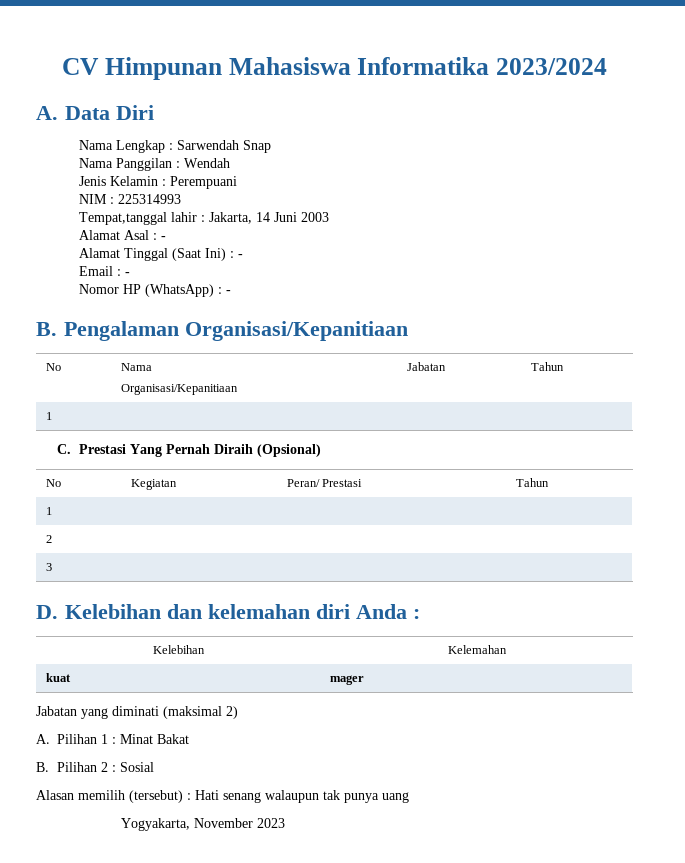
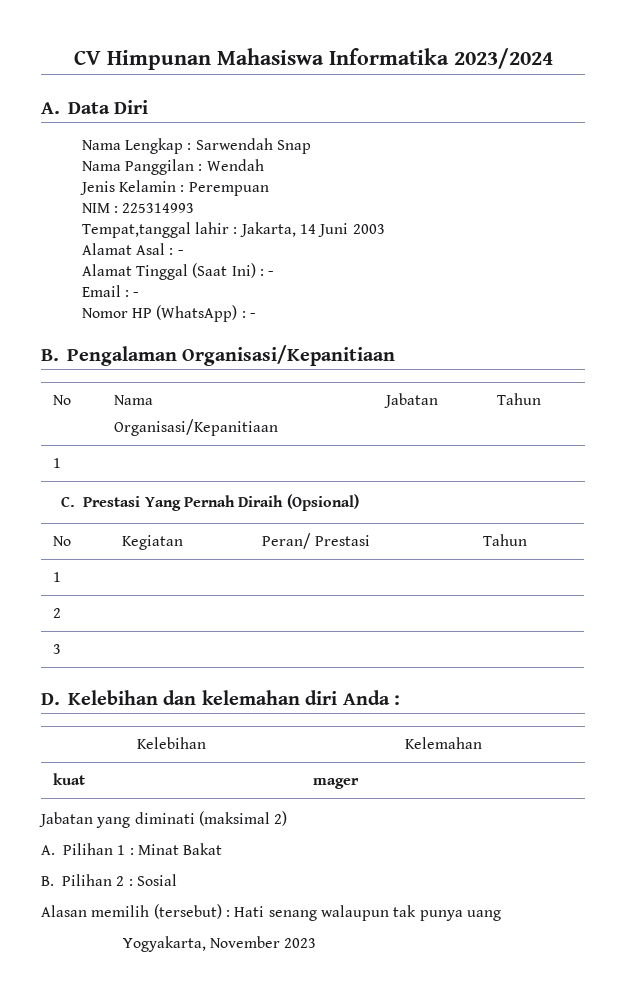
[169,176,237,189] Perempuani -> [188,182,269,196] Perempuan

